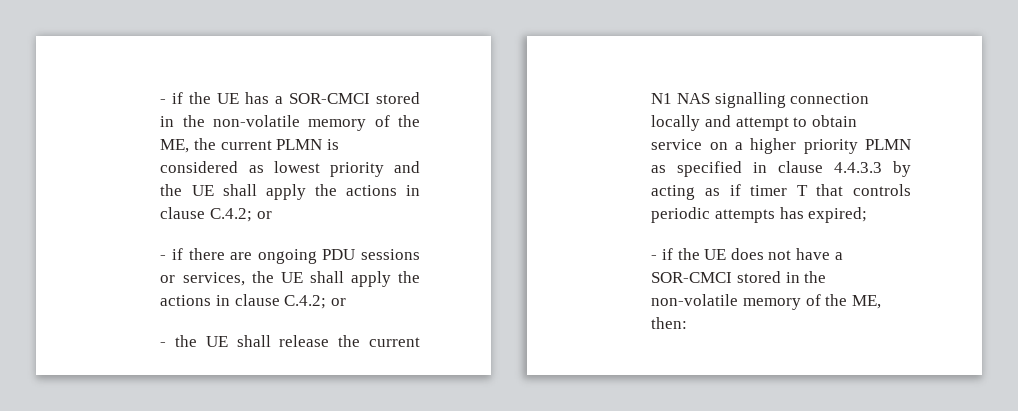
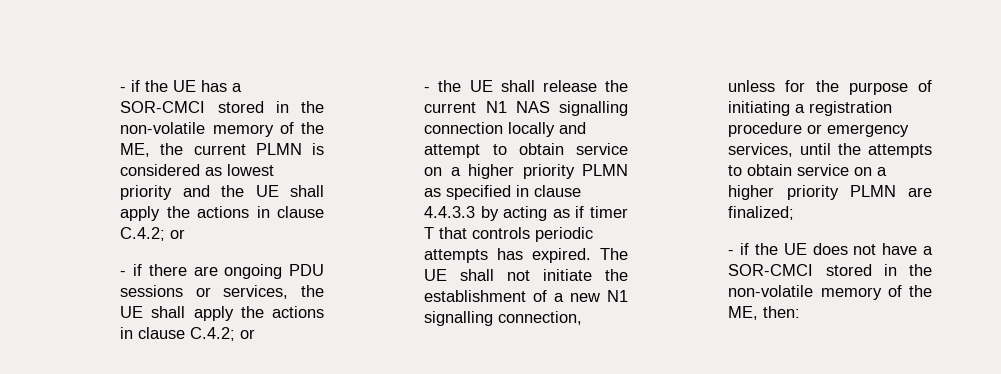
[808,207,868,223] expired; -> [532,248,628,263] [424,269,628,281] [424,290,628,302] [424,311,583,326] [728,80,932,95] [728,101,893,116] [728,122,910,137] [728,143,932,158] [728,164,888,176] [728,185,932,200] [728,206,795,220] expired. The UE shall not initiate the establishment of a new N1 signalling connection, unless for the purpose of initiating a registration procedure or emergency services, until the attempts to obtain service on a higher priority PLMN are finalized;

